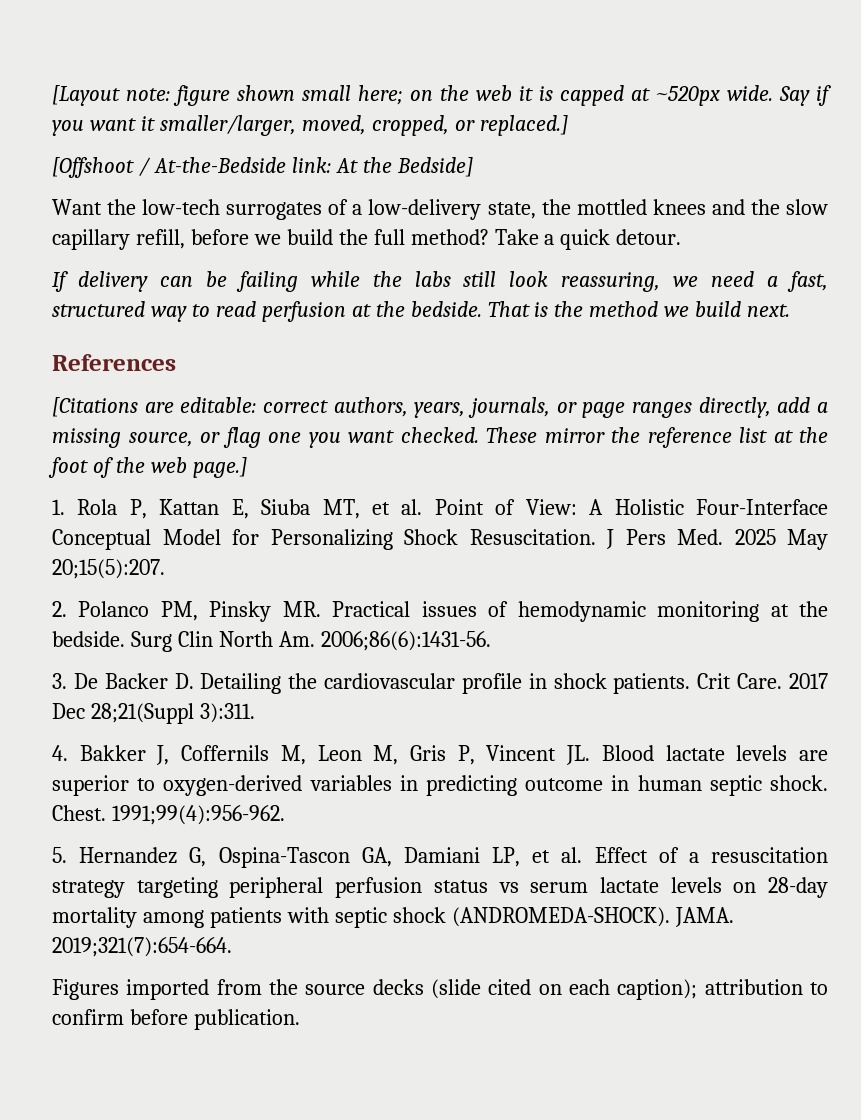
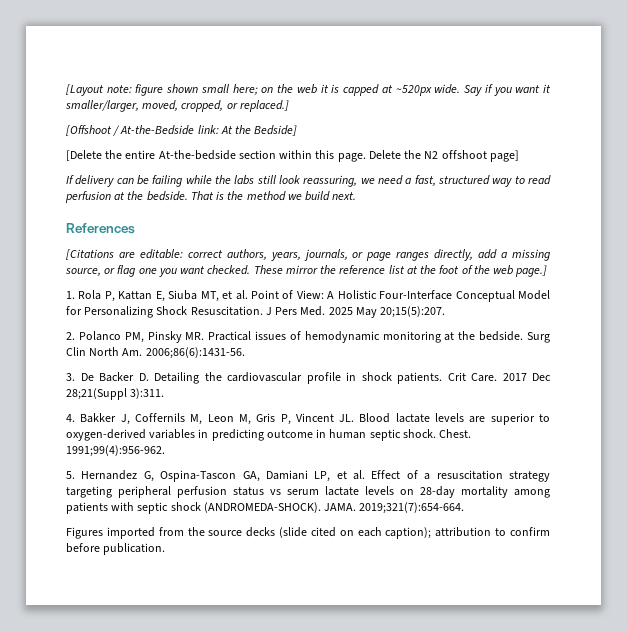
[52,199,829,220] [52,229,682,250] Want the low-tech surrogates of a low-delivery state, the mottled knees and the slow capillary refill, before we build the full method? Take a quick detour. -> [66,150,519,162] [Delete the entire At-the-bedside section within this page. Delete the N2 offshoot page]

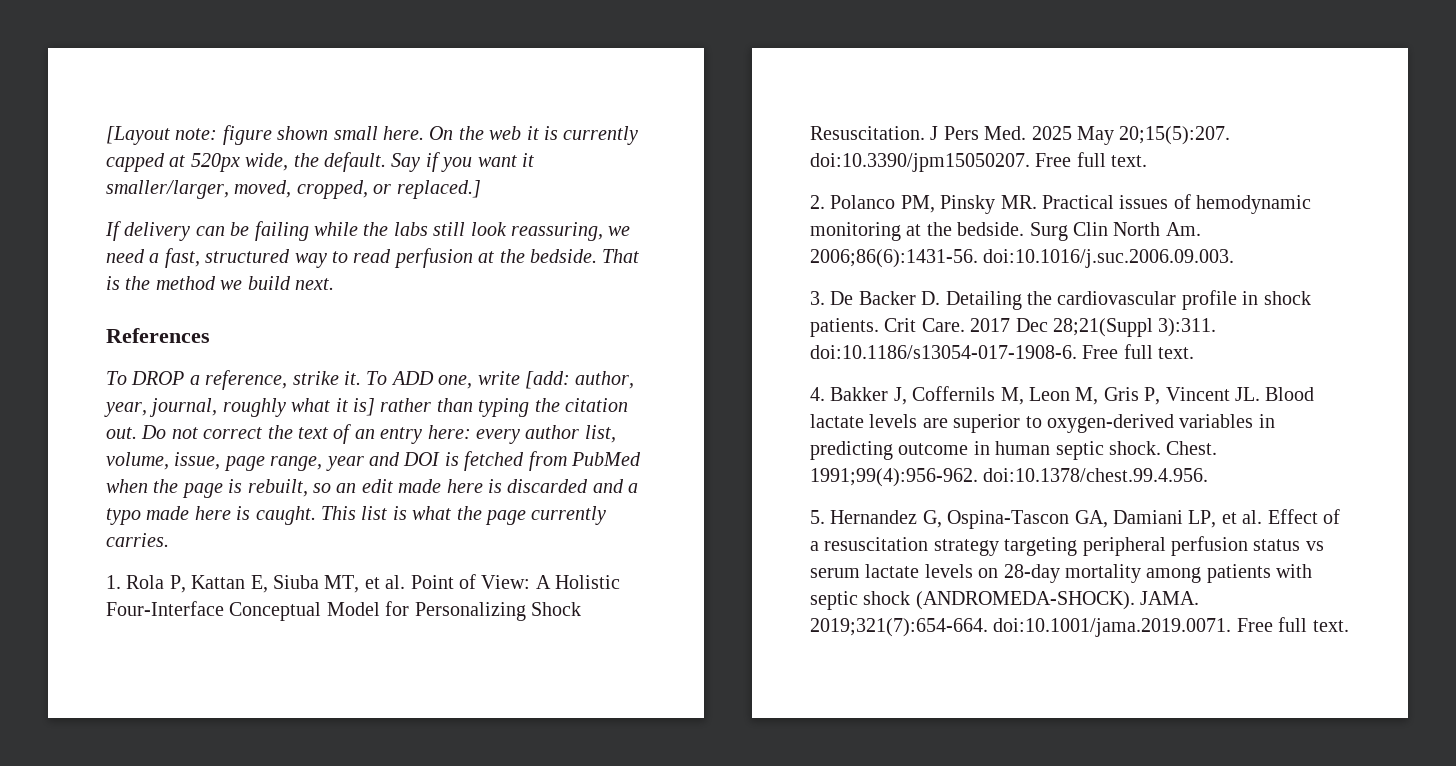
[232,84,274,95] here; on -> [383,126,454,140] here. On
(340, 88) none -> [563,126,639,145] currently
[395,84,461,96] ~520px wide. -> [190,152,386,172] 520px wide, the default.
[66,125,298,136] [66,150,519,162] // [Offshoot / At-the-Bedside link: At the Bedside] // [Delete the entire At-the-bedside section within this page. Delete the N2 offshoot page] -> (481, 189) none
[66,249,550,261] [65,265,548,277] [Citations are editable: correct authors, years, journals, or page ranges directly, add a missing source, or flag one you want checked. These mirror the reference list at the foot of the web page.] -> [106,370,635,390] [104,398,628,417] [106,424,616,444] [106,451,641,471] [106,479,639,498] [106,506,607,525] [106,533,169,547] To DROP a reference, strike it. To ADD one, write [add: author, year, journal, roughly what it is] rather than typing the citation out. Do not correct the text of an entry here: every author list, volume, issue, page range, year and DOI is fetched from PubMed when the page is rebuilt, so an edit made here is discarded and a typo made here is caught. This list is what the page currently carries.
(446, 312) none -> [810,152,1148,172] doi:10.3390/jpm15050207. Free full text.
(245, 353) none -> [983,249,1235,268] doi:10.1016/j.suc.2006.09.003.
(165, 393) none -> [810,344,1195,359] doi:10.1186/s13054-017-1908-6. Free full text.
(165, 451) none -> [983,468,1209,482] doi:10.1378/chest.99.4.956.
[66,527,551,539] [66,543,166,555] // Figures imported from the source decks (slide cited on each caption); attribution to confirm before publication. -> [993,617,1349,637] doi:10.1001/jama.2019.0071. Free full text.

